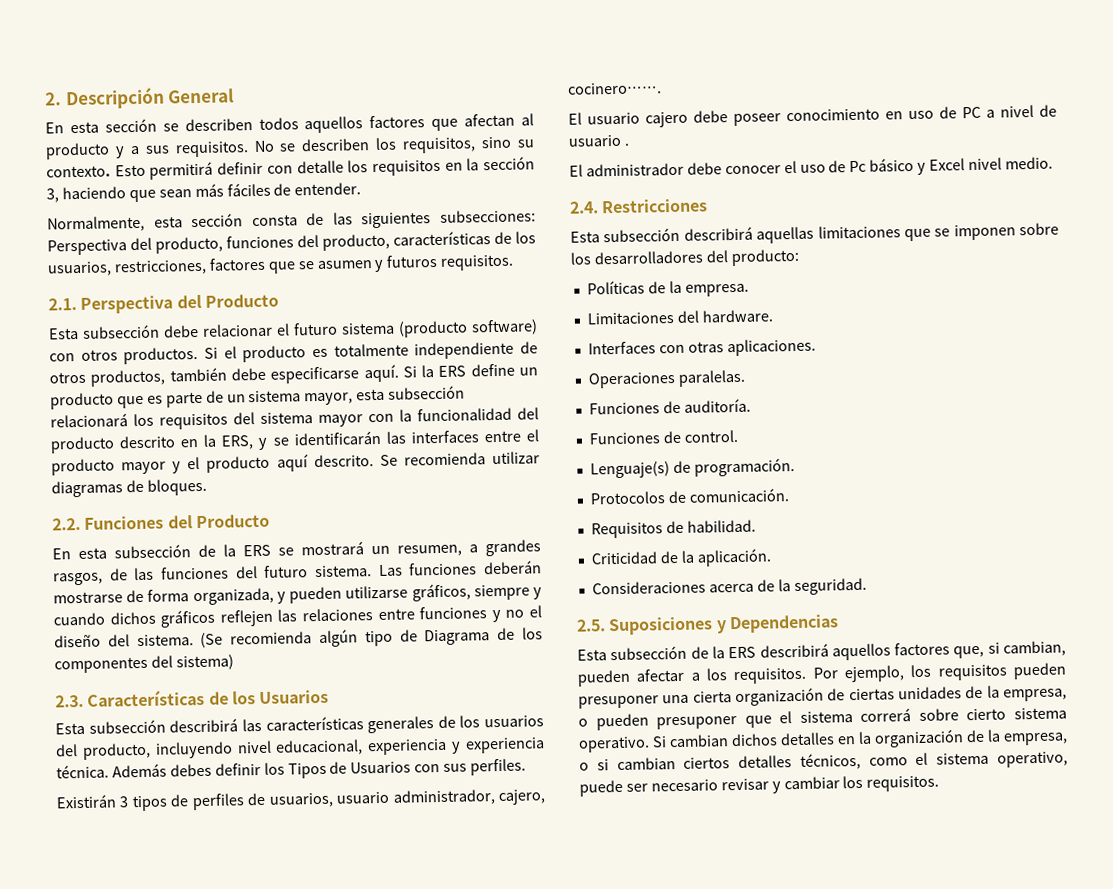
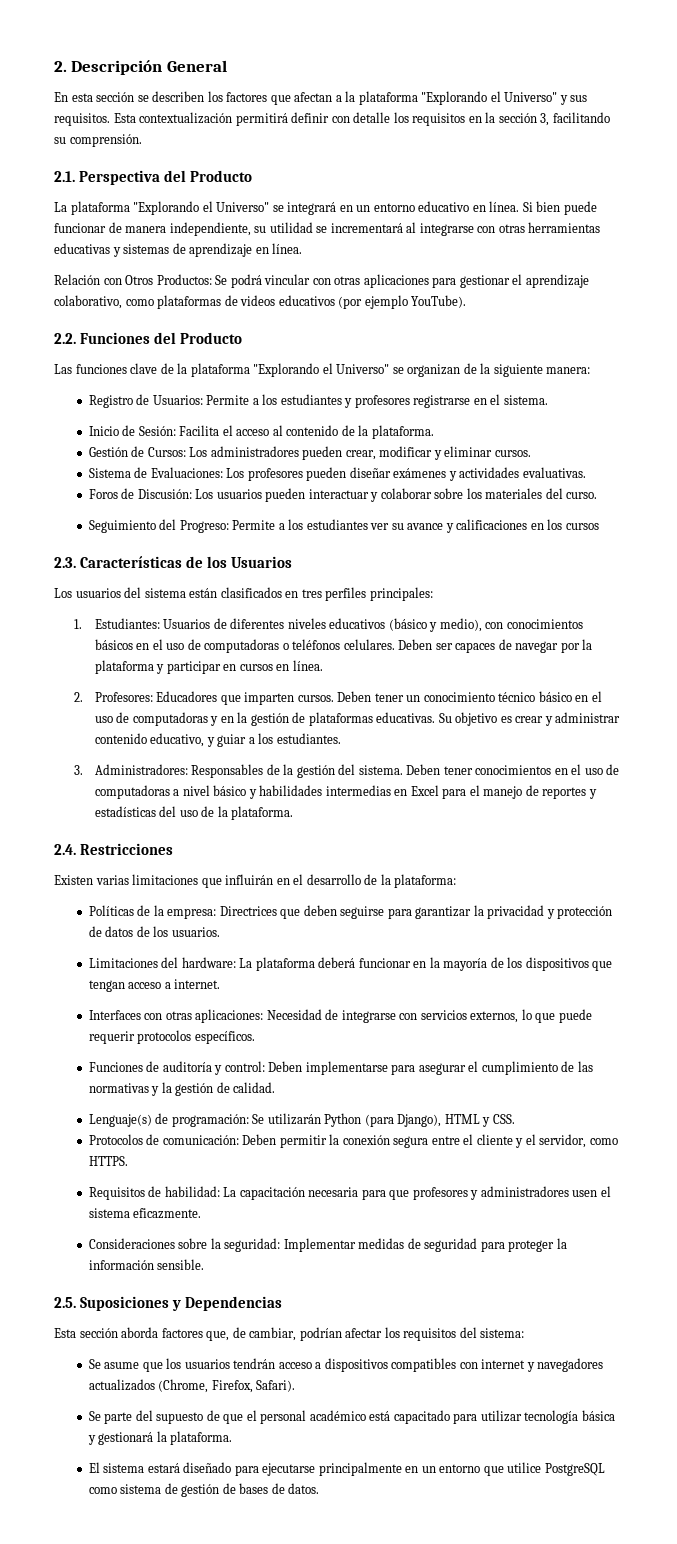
[258,116,364,134] todos aquellos -> [207,91,223,102] los
[521,113,534,126] [45,136,536,160] [46,164,146,178] al producto y a sus requisitos. No se describen los requisitos, sino su contexto. Esto -> [335,91,588,105] [54,112,233,126] a la plataforma "Explorando el Universo" y sus requisitos. Esta contextualización
[61,182,362,203] [47,209,536,233] [47,231,536,256] [47,254,515,277] [48,293,279,314] [48,319,538,340] [49,341,538,365] [49,363,539,387] [50,385,466,410] [50,407,539,430] [50,429,539,454] [51,451,540,476] [51,478,207,498] [52,513,270,531] [52,539,541,560] [53,560,542,586] [53,583,542,606] [53,605,543,628] [54,627,544,648] [54,654,234,674] haciendo que sean más fáciles de entender. // Normalmente, esta sección consta de las siguientes subsecciones: Perspectiva del producto, funciones del producto, características de los usuarios, restricciones, factores que se asumen y futuros requisitos. // 2.1. Perspectiva del Producto // Esta subsección debe relacionar el futuro sistema (producto software) con otros productos. Si el producto es totalmente independiente de otros productos, también debe especificarse aquí. Si la ERS define un producto que es parte de un sistema mayor, esta subsección relacionará los requisitos del sistema mayor con la funcionalidad del producto descrito en la ERS, y se identificarán las interfaces entre el producto mayor y el producto aquí descrito. Se recomienda utilizar diagramas de bloques. // 2.2. Funciones del Producto // En esta subsección de la ERS se mostrará un resumen, a grandes rasgos, de las funciones del futuro sistema. Las funciones deberán mostrarse de forma organizada, y pueden utilizarse gráficos, siempre y cuando dichos gráficos reflejen las relaciones entre funciones y no el diseño del sistema. (Se recomienda algún tipo de Diagrama de los componentes del sistema) -> [552,112,610,123] [54,134,142,147] [54,170,253,185] [54,201,597,215] [54,222,601,236] [54,243,303,257] [54,274,589,288] [54,295,467,309] [54,332,243,344] [54,363,591,377] [88,394,548,408] [88,425,434,439] [88,446,531,460] [88,467,586,481] [88,488,598,502] [88,519,599,533] facilitando su comprensión. // 2.1. Perspectiva del Producto // La plataforma "Explorando el Universo" se integrará en un entorno educativo en línea. Si bien puede funcionar de manera independiente, su utilidad se incrementará al integrarse con otras herramientas educativas y sistemas de aprendizaje en línea. // Relación con Otros Productos: Se podrá vincular con otras aplicaciones para gestionar el aprendizaje colaborativo, como plataformas de videos educativos (por ejemplo YouTube). // 2.2. Funciones del Producto // Las funciones clave de la plataforma "Explorando el Universo" se organizan de la siguiente manera: // Registro de Usuarios: Permite a los estudiantes y profesores registrarse en el sistema. // Inicio de Sesión: Facilita el acceso al contenido de la plataforma. // Gestión de Cursos: Los administradores pueden crear, modificar y eliminar cursos. // Sistema de Evaluaciones: Los profesores pueden diseñar exámenes y actividades evaluativas. // Foros de Discusión: Los usuarios pueden interactuar y colaborar sobre los materiales del curso. // Seguimiento del Progreso: Permite a los estudiantes ver su avance y calificaciones en los cursos
[55,715,544,735] [55,737,545,760] [56,758,527,779] [56,789,546,812] [567,82,662,95] [568,104,1057,128] [568,134,630,147] [569,156,1053,177] [569,198,709,214] [570,222,1059,244] [570,248,800,267] [586,280,749,297] [586,309,773,325] [587,338,816,357] [587,369,746,389] [588,398,751,415] [588,429,738,445] [589,458,795,479] [589,488,789,505] [590,519,756,539] [590,548,772,567] [591,577,867,596] Esta subsección describirá las características generales de los usuarios del producto, incluyendo nivel educacional, experiencia y experiencia técnica. Además debes definir los Tipos de Usuarios con sus perfiles. // Existirán 3 tipos de perfiles de usuarios, usuario administrador, cajero, cocinero……. // El usuario cajero debe poseer conocimiento en uso de PC a nivel de usuario . // El administrador debe conocer el uso de Pc básico y Excel nivel medio. // 2.4. Restricciones // Esta subsección describirá aquellas limitaciones que se imponen sobre los desarrolladores del producto: // Políticas de la empresa. // Limitaciones del hardware. // Interfaces con otras aplicaciones. // Operaciones paralelas. // Funciones de auditoría. // Funciones de control. // Lenguaje(s) de programación. // Protocolos de comunicación. // Requisitos de habilidad. // Criticidad de la aplicación. // Consideraciones acerca de la seguridad. -> [54,587,433,601] [74,618,583,632] [94,639,593,653] [94,660,323,674] [74,691,602,705] [94,712,621,726] [94,733,341,747] [74,764,620,778] [94,785,597,799] [94,806,294,820] [54,843,174,855] [54,874,457,888] [88,905,613,919] [88,926,220,937] [88,957,613,971] [88,979,221,992] [88,1009,592,1023] [88,1030,255,1044] [88,1061,593,1075] [88,1082,276,1096] [88,1113,515,1127] [88,1134,618,1148] [88,1156,128,1166] [88,1186,611,1200] [88,1208,202,1219] [88,1238,567,1252] [88,1259,205,1270] Los usuarios del sistema están clasificados en tres perfiles principales: // 1. Estudiantes: Usuarios de diferentes niveles educativos (básico y medio), con conocimientos básicos en el uso de computadoras o teléfonos celulares. Deben ser capaces de navegar por la plataforma y participar en cursos en línea. // 2. Profesores: Educadores que imparten cursos. Deben tener un conocimiento técnico básico en el uso de computadoras y en la gestión de plataformas educativas. Su objetivo es crear y administrar contenido educativo, y guiar a los estudiantes. // 3. Administradores: Responsables de la gestión del sistema. Deben tener conocimientos en el uso de computadoras a nivel básico y habilidades intermedias en Excel para el manejo de reportes y estadísticas del uso de la plataforma. // 2.4. Restricciones // Existen varias limitaciones que influirán en el desarrollo de la plataforma: // Políticas de la empresa: Directrices que deben seguirse para garantizar la privacidad y protección de datos de los usuarios. // Limitaciones del hardware: La plataforma deberá funcionar en la mayoría de los dispositivos que tengan acceso a internet. // Interfaces con otras aplicaciones: Necesidad de integrarse con servicios externos, lo que puede requerir protocolos específicos. // Funciones de auditoría y control: Deben implementarse para asegurar el cumplimiento de las normativas y la gestión de calidad. // Lenguaje(s) de programación: Se utilizarán Python (para Django), HTML y CSS. // Protocolos de comunicación: Deben permitir la conexión segura entre el cliente y el servidor, como HTTPS. // Requisitos de habilidad: La capacitación necesaria para que profesores y administradores usen el sistema eficazmente. // Consideraciones sobre la seguridad: Implementar medidas de seguridad para proteger la información sensible.
[610,640,1066,661] [577,662,1066,687] [578,685,1067,709] [578,707,1067,731] [578,729,1068,753] [579,751,1068,771] [579,775,940,797] subsección de la ERS describirá aquellos factores que, si cambian, pueden afectar a los requisitos. Por ejemplo, los requisitos pueden presuponer una cierta organización de ciertas unidades de la empresa, o pueden presuponer que el sistema correrá sobre cierto sistema operativo. Si cambian dichos detalles en la organización de la empresa, o si cambian ciertos detalles técnicos, como el sistema operativo, puede ser necesario revisar y cambiar los requisitos. -> [79,1327,525,1341] [88,1358,604,1372] [88,1379,296,1393] [88,1410,615,1424] [87,1431,233,1445] [88,1462,605,1476] [88,1483,320,1497] sección aborda factores que, de cambiar, podrían afectar los requisitos del sistema: // Se asume que los usuarios tendrán acceso a dispositivos compatibles con internet y navegadores actualizados (Chrome, Firefox, Safari). // Se parte del supuesto de que el personal académico está capacitado para utilizar tecnología básica y gestionará la plataforma. // El sistema estará diseñado para ejecutarse principalmente en un entorno que utilice PostgreSQL como sistema de gestión de bases de datos.

